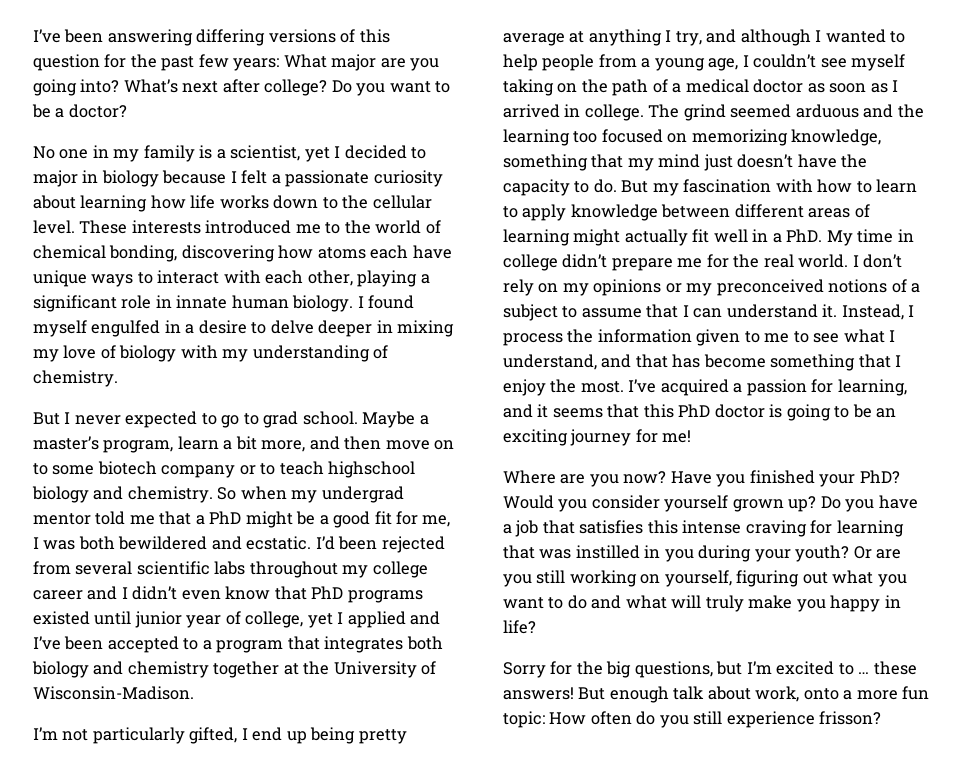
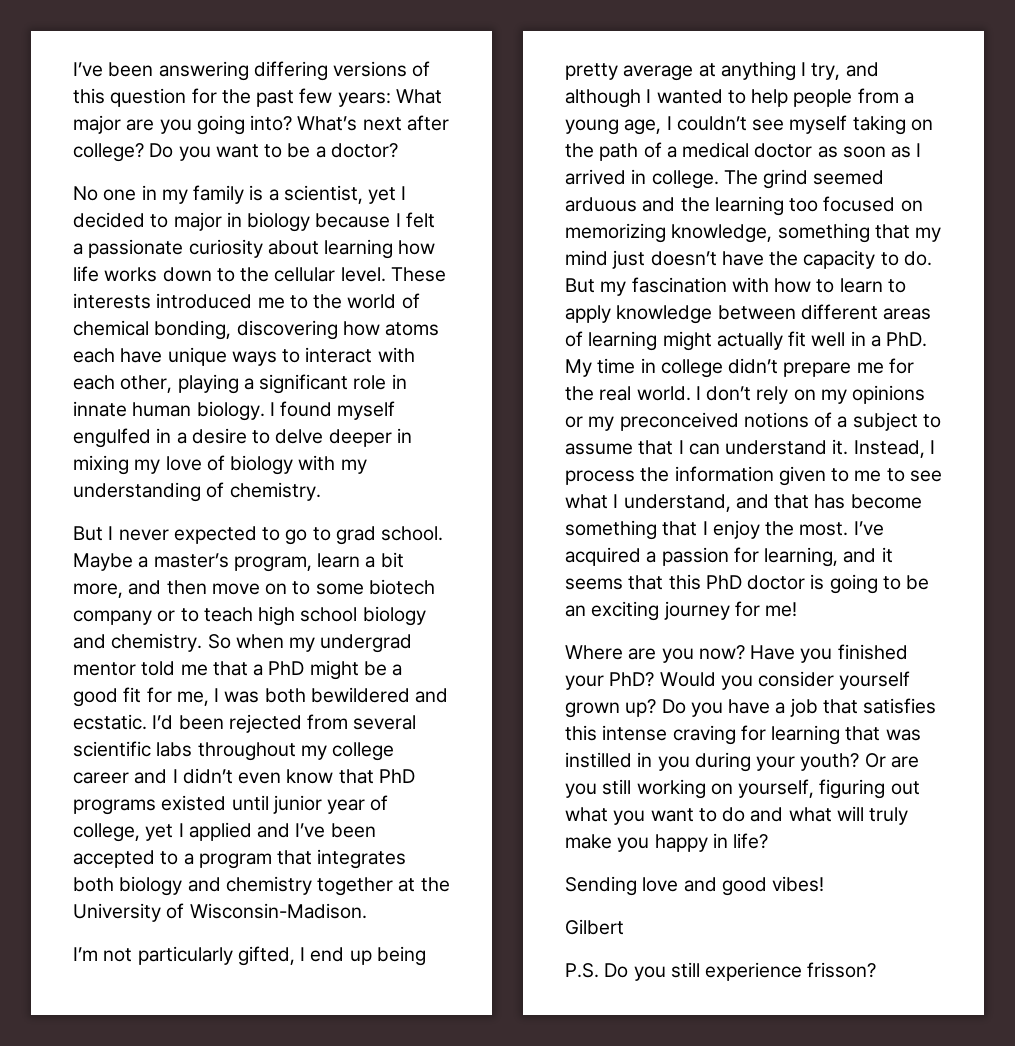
[328,461,416,478] highschool -> [258,606,358,626] high school
[503,661,917,678] [503,686,930,703] [503,711,656,728] Sorry for the big questions, but I’m excited to … these answers! But enough talk about work, onto a more fun topic: How often do -> [565,876,825,896] [565,919,624,935] [565,963,629,978] Sending love and good vibes! // Gilbert // P.S. Do

